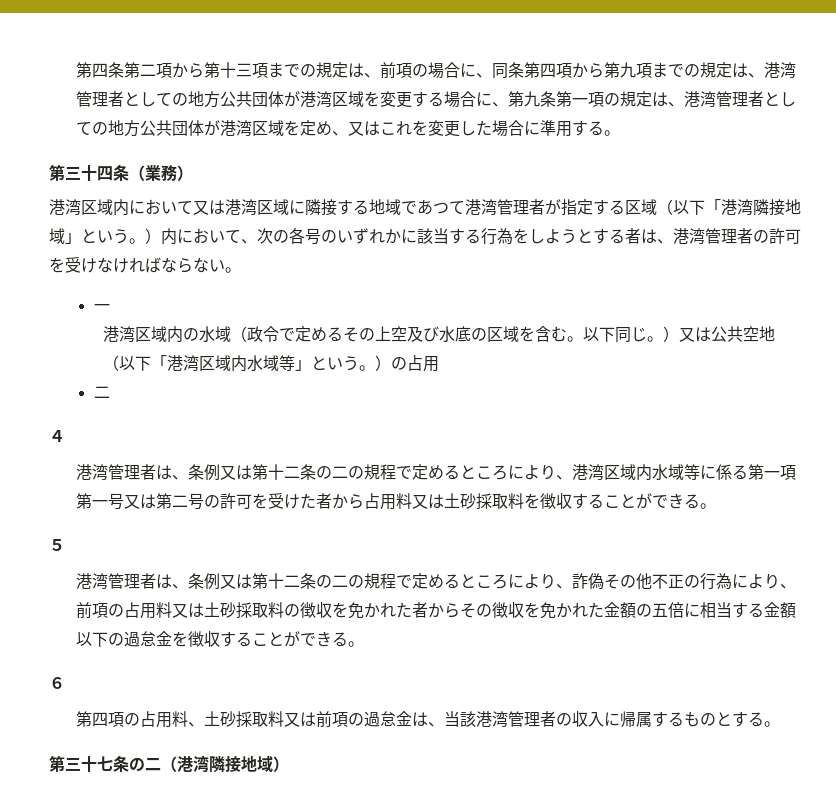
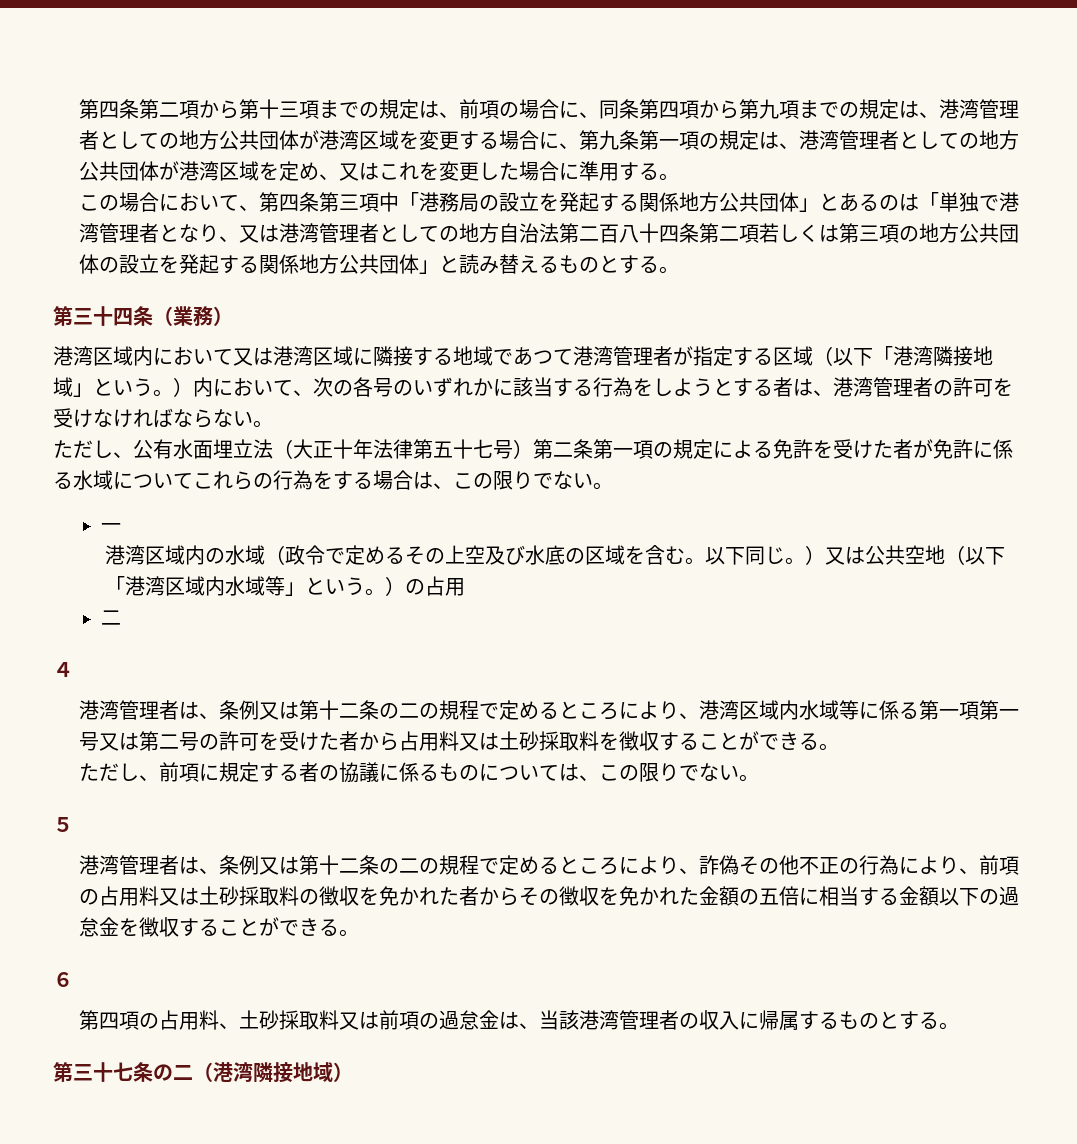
(621, 133) none -> [78,192,1019,212] [78,223,1019,243] [78,254,679,274] // この場合において、第四条第三項中「港務局の設立を発起する関係地方公共団体」とあるのは「単独で港湾管理者となり、又は港湾管理者としての地方自治法第二百八十四条第二項若しくは第三項の地方公共団体の設立を発起する関係地方公共団体」と読み替えるものとする。
(241, 270) none -> [53,439,1013,459] [53,470,613,490] // ただし、公有水面埋立法（大正十年法律第五十七号）第二条第一項の規定による免許を受けた者が免許に係る水域についてこれらの行為をする場合は、この限りでない。
(717, 506) none -> [78,762,759,783] // ただし、前項に規定する者の協議に係るものについては、この限りでない。

